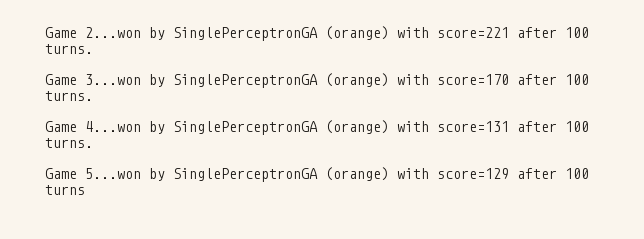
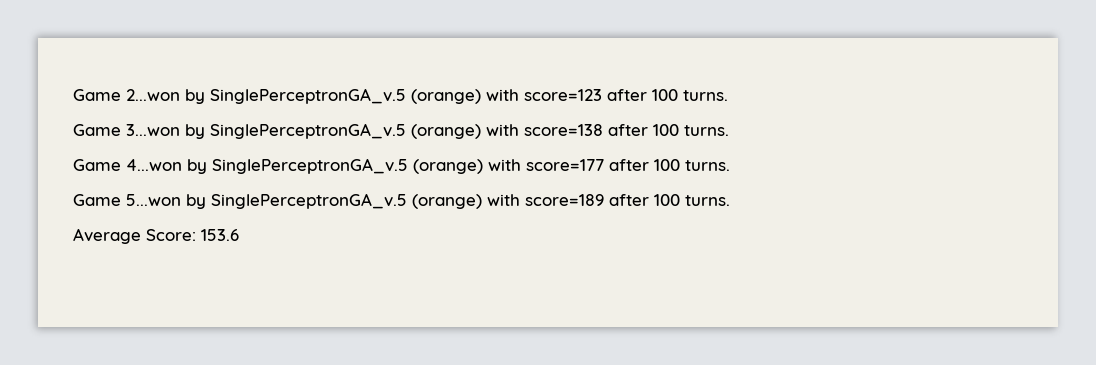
[173,26,509,41] SinglePerceptronGA (orange) with score=221 -> [210,88,602,104] SinglePerceptronGA_v.5 (orange) with score=123
[173,73,509,88] SinglePerceptronGA (orange) with score=170 -> [210,123,603,139] SinglePerceptronGA_v.5 (orange) with score=138
[173,120,509,135] SinglePerceptronGA (orange) with score=131 -> [212,158,604,174] SinglePerceptronGA_v.5 (orange) with score=177
[173,167,589,182] [45,185,85,195] SinglePerceptronGA (orange) with score=129 after 100 turns -> [211,193,730,209] [73,228,239,244] SinglePerceptronGA_v.5 (orange) with score=189 after 100 turns. // Average Score: 153.6

